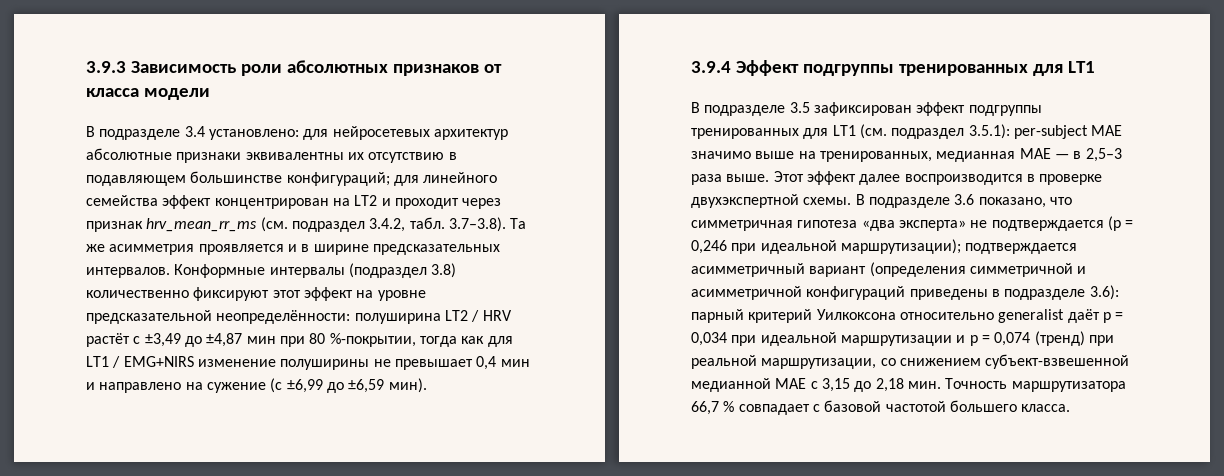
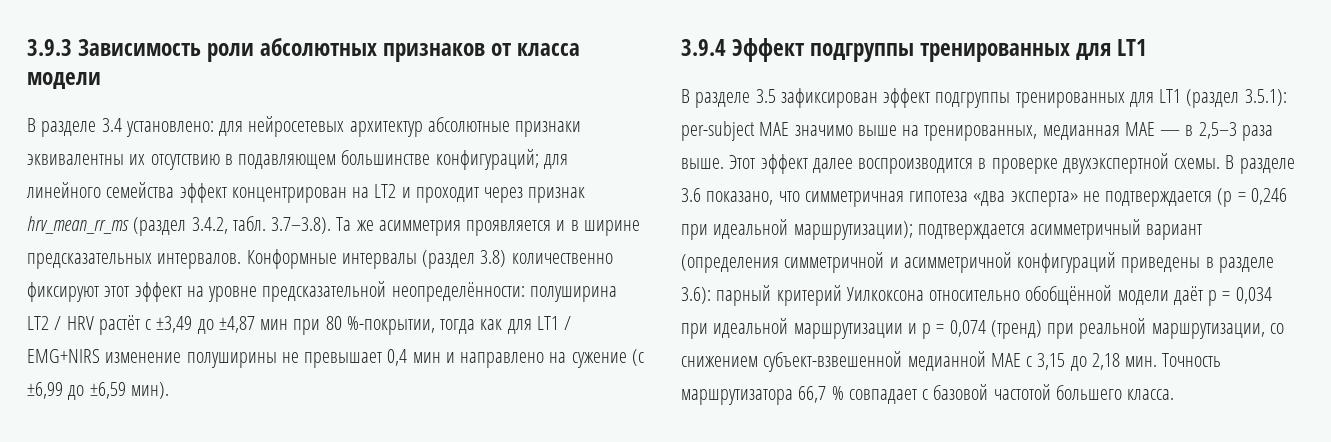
[99,129,181,140] подразделе -> [41,121,97,137] разделе
[260,217,365,232] (см. подраздел -> [133,217,187,236] (раздел
[348,263,427,278] (подраздел -> [422,250,476,269] (раздел
[704,105,786,116] подразделе -> [695,92,751,108] разделе
[859,124,965,139] (см. подраздел -> [1186,89,1240,108] (раздел
[868,197,950,208] подразделе -> [1239,158,1295,174] разделе
[1004,289,1086,300] подразделе -> [1218,257,1274,273] разделе
[998,309,1065,323] generalist -> [1025,285,1169,305] обобщённой модели

